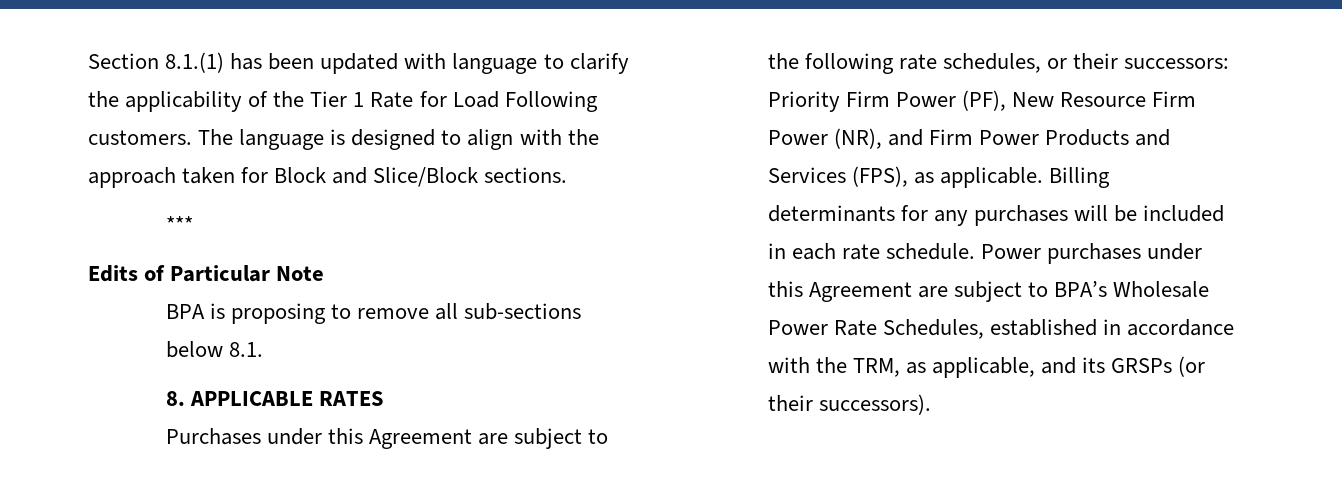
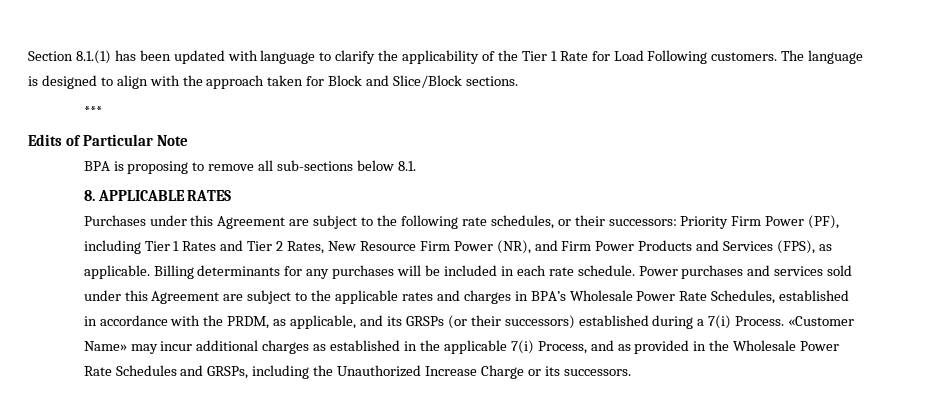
(1006, 100) none -> [83,240,325,254] including Tier 1 Rates and Tier 2 Rates,
[1146,243,1202,260] [767,281,1048,302] under this Agreement are subject to -> [747,265,853,276] [83,290,528,304] and services sold under this Agreement are subject to the applicable rates and charges in
[852,358,900,377] TRM, -> [227,316,270,329] PRDM,
[818,394,931,415] successors). -> [504,315,855,329] [83,340,840,354] [83,365,631,379] successors) established during a 7(i) Process. «Customer Name» may incur additional charges as established in the applicable 7(i) Process, and as provided in the Wholesale Power Rate Schedules and GRSPs, including the Unauthorized Increase Charge or its successors.

